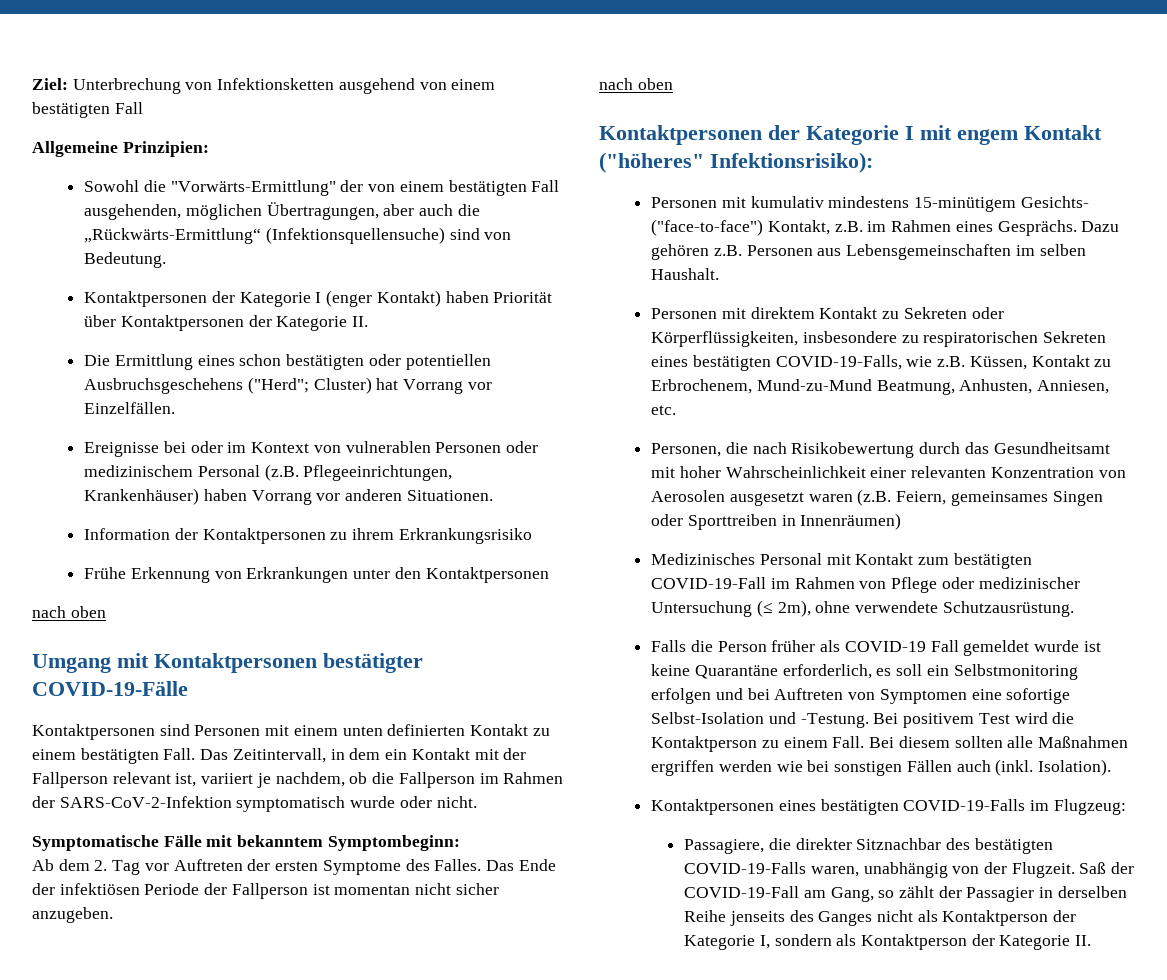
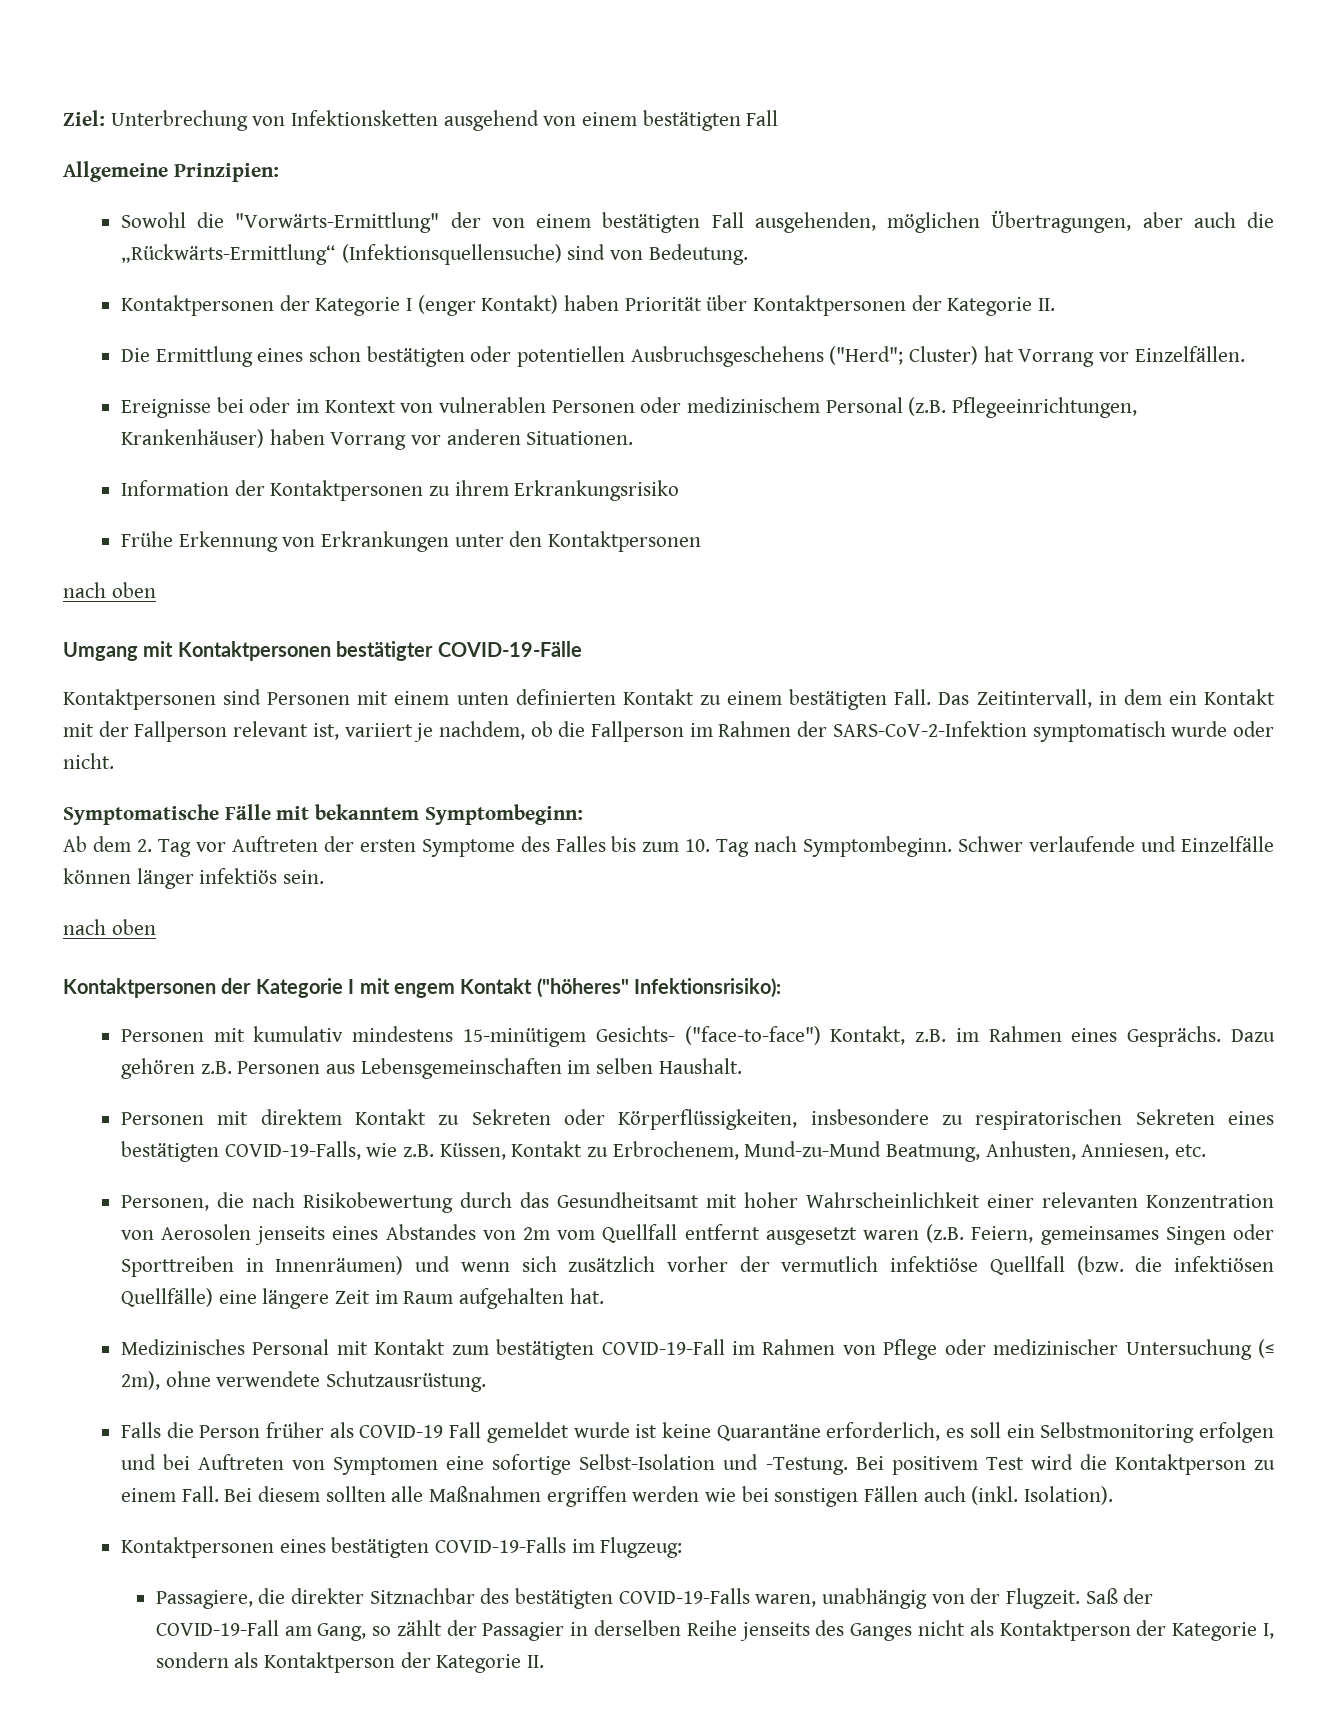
[434,859,556,871] [32,883,499,899] [32,907,113,923] Falles. Das Ende der infektiösen Periode der Fallperson ist momentan nicht sicher anzugeben. -> [555,836,1275,857] [63,868,325,889] Falles bis zum 10. Tag nach Symptombeginn. Schwer verlaufende und Einzelfälle können länger infektiös sein.
(726, 496) none -> [255,1224,760,1245] jenseits eines Abstandes von 2m vom Quellfall entfernt
(902, 521) none -> [415,1256,1274,1275] [120,1288,604,1309] und wenn sich zusätzlich vorher der vermutlich infektiöse Quellfall (bzw. die infektiösen Quellfälle) eine längere Zeit im Raum aufgehalten hat.

